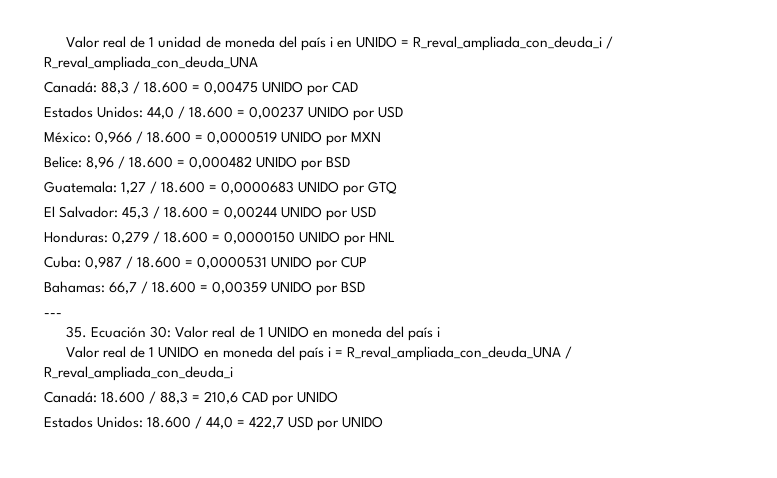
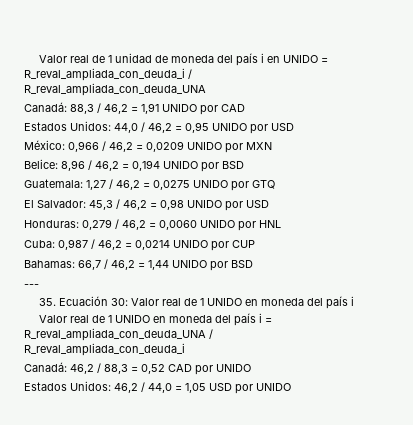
[144,81,259,94] 18.600 = 0,00475 -> [104,103,159,114] 46,2 = 1,91
[189,106,305,119] 18.600 = 0,00237 -> [148,122,209,133] 46,2 = 0,95
[147,131,278,144] 18.600 = 0,0000519 -> [109,141,184,152] 46,2 = 0,0209
[129,156,253,169] 18.600 = 0,000482 -> [95,160,160,171] 46,2 = 0,194
[161,181,295,194] 18.600 = 0,0000683 -> [116,180,190,190] 46,2 = 0,0275
[164,206,278,219] 18.600 = 0,00244 -> [123,199,184,210] 46,2 = 0,98
[164,231,296,244] 18.600 = 0,0000150 -> [122,220,197,230] 46,2 = 0,0060
[137,256,268,269] 18.600 = 0,0000531 -> [98,240,170,250] 46,2 = 0,0214
[152,281,268,294] 18.600 = 0,00359 -> [111,260,169,270] 46,2 = 1,44
[101,391,146,403] 18.600 -> [70,364,94,374] 46,2
[204,391,239,404] 210,6 -> [141,364,165,374] 0,52
[147,416,192,428] 18.600 -> [114,383,138,393] 46,2
[249,416,285,429] 422,7 -> [185,383,206,393] 1,05

